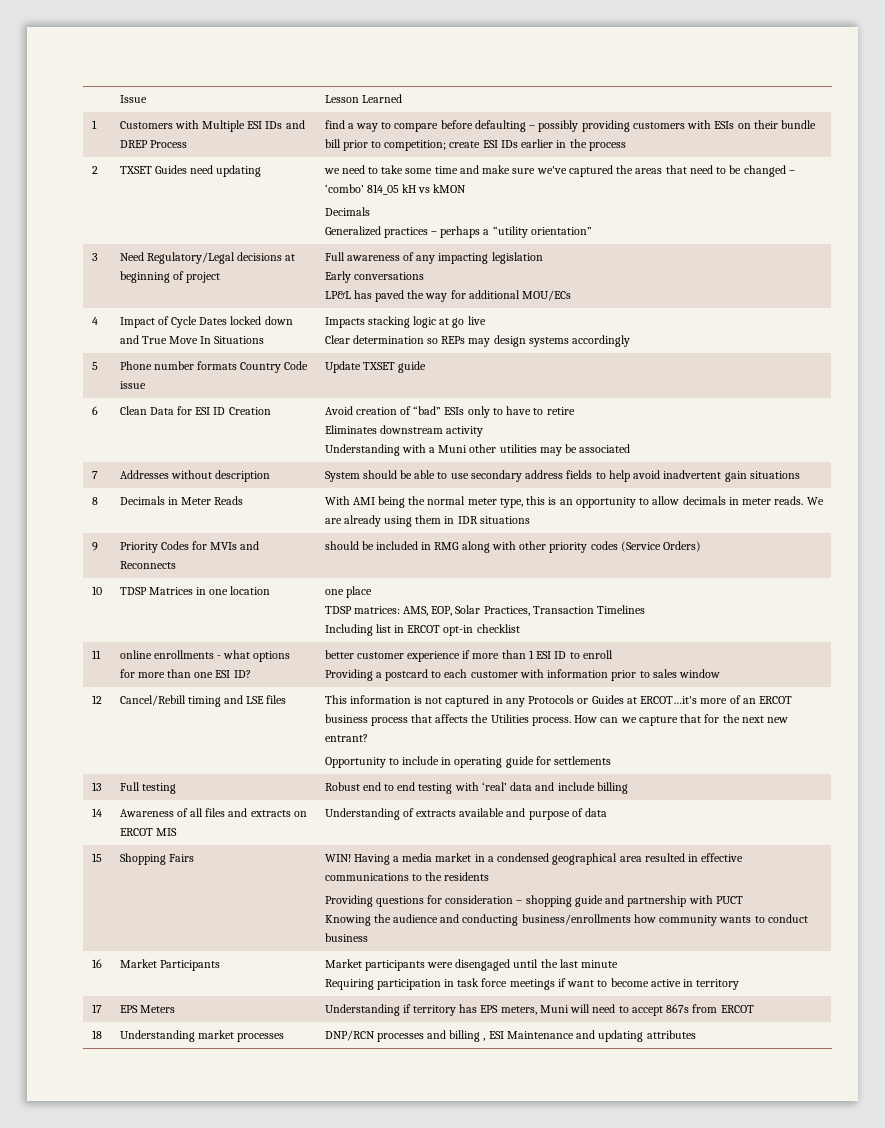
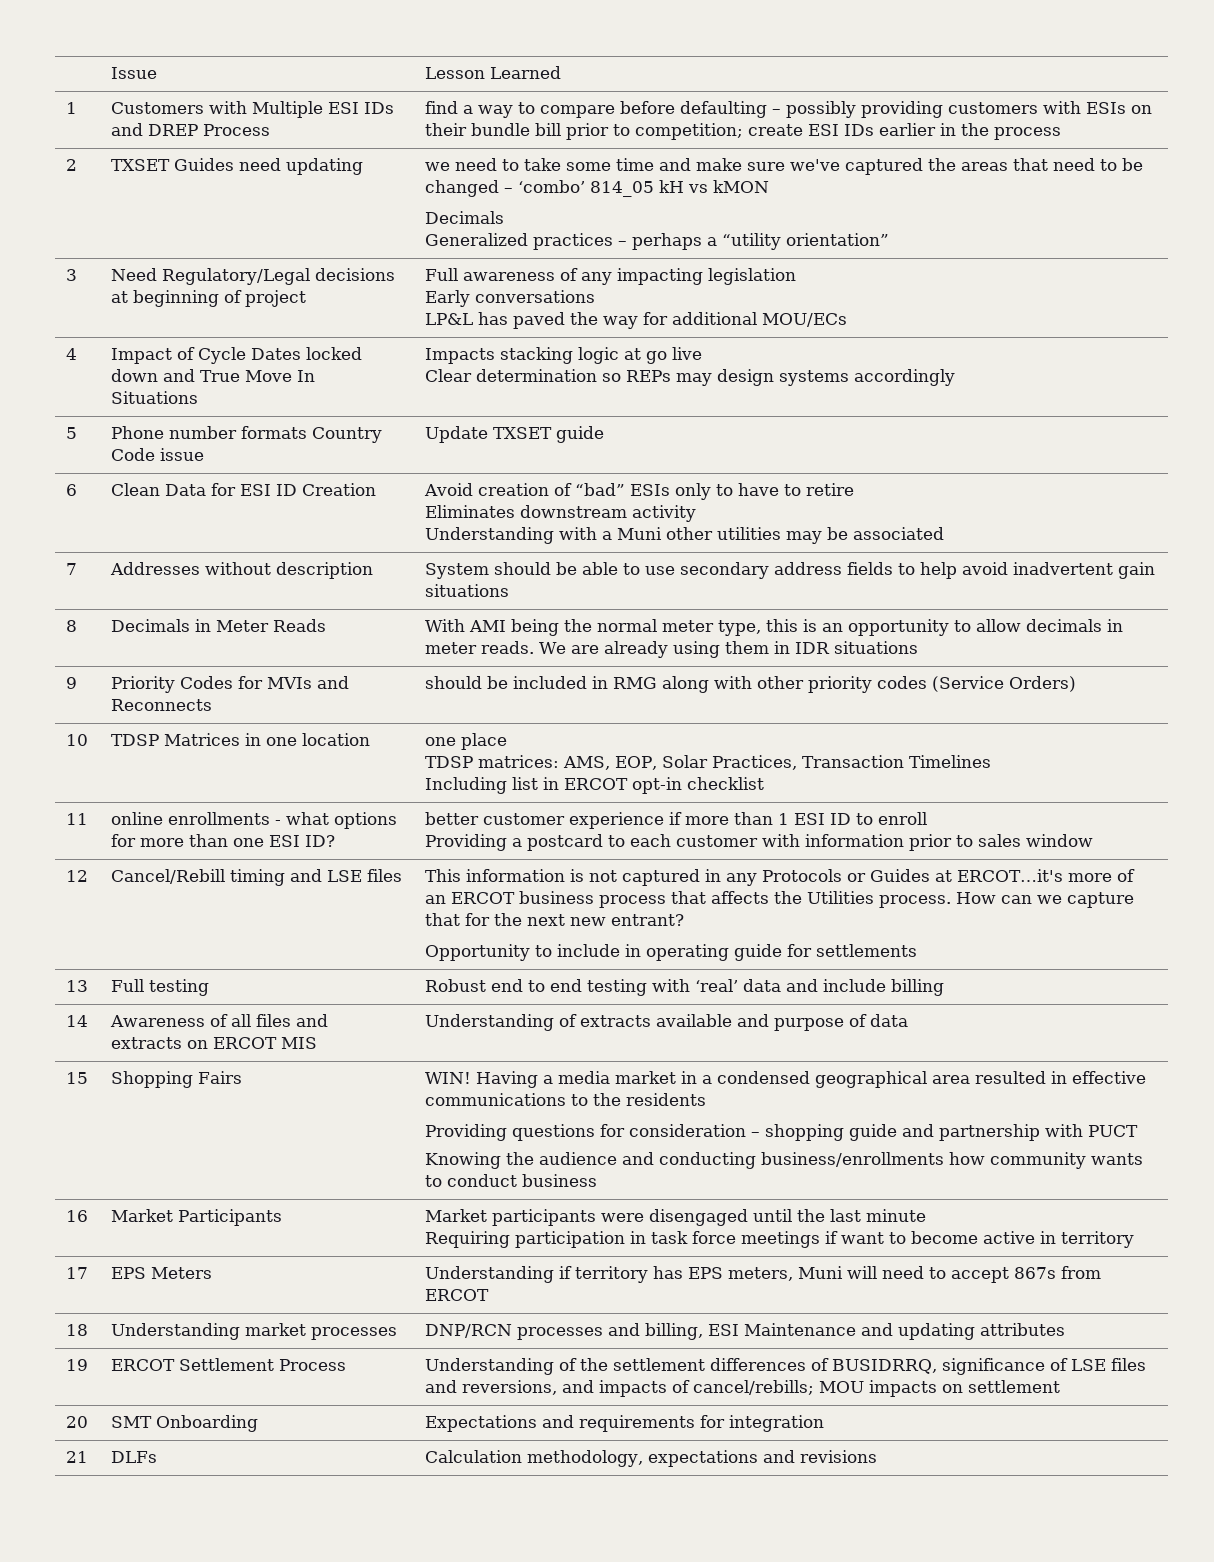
[449,1030,486,1042] billing , -> [645,1323,704,1340] billing,
(696, 1034) none -> [66,1359,89,1371] [111,1358,347,1371] [425,1358,1147,1375] [425,1380,1061,1397] [66,1416,89,1428] [111,1415,259,1432] [425,1415,825,1432] [66,1451,89,1463] [111,1451,158,1463] [425,1450,878,1467] // 19 | ERCOT Settlement Process | Understanding of the settlement differences of BUSIDRRQ, significance of LSE files and reversions, and impacts of cancel/rebills; MOU impacts on settlement // 20 | SMT Onboarding | Expectations and requirements for integration // 21 | DLFs | Calculation methodology, expectations and revisions

